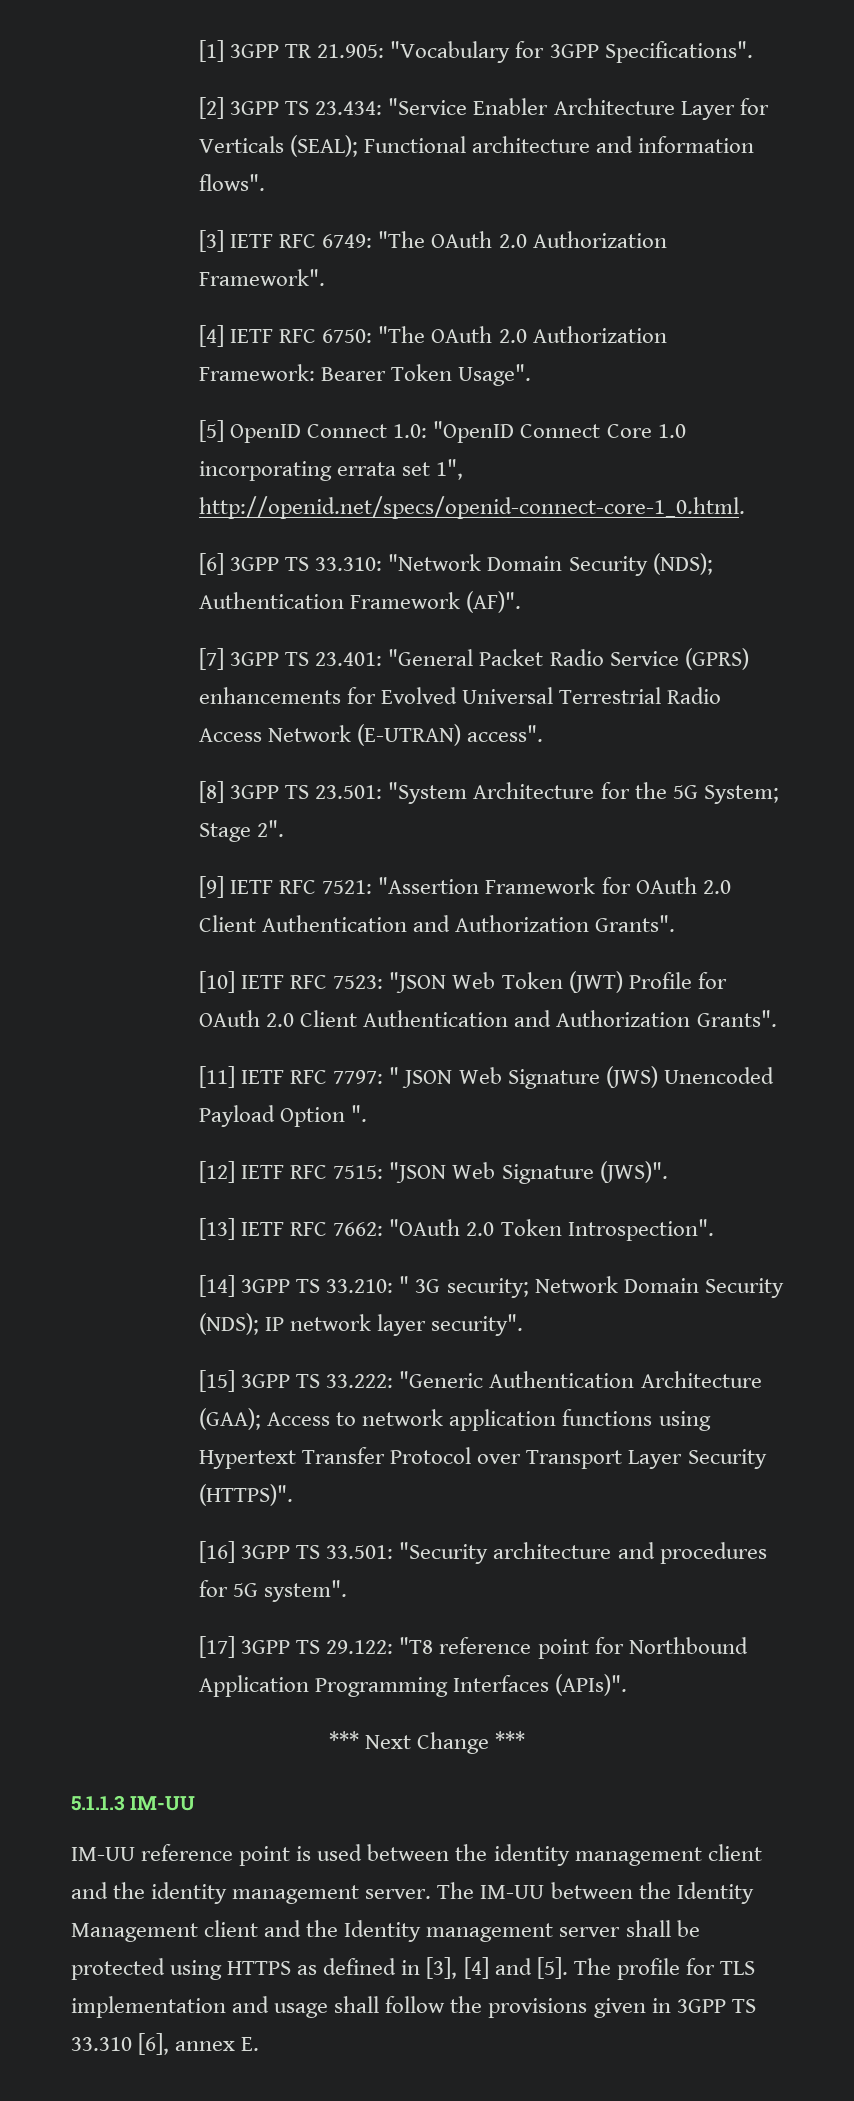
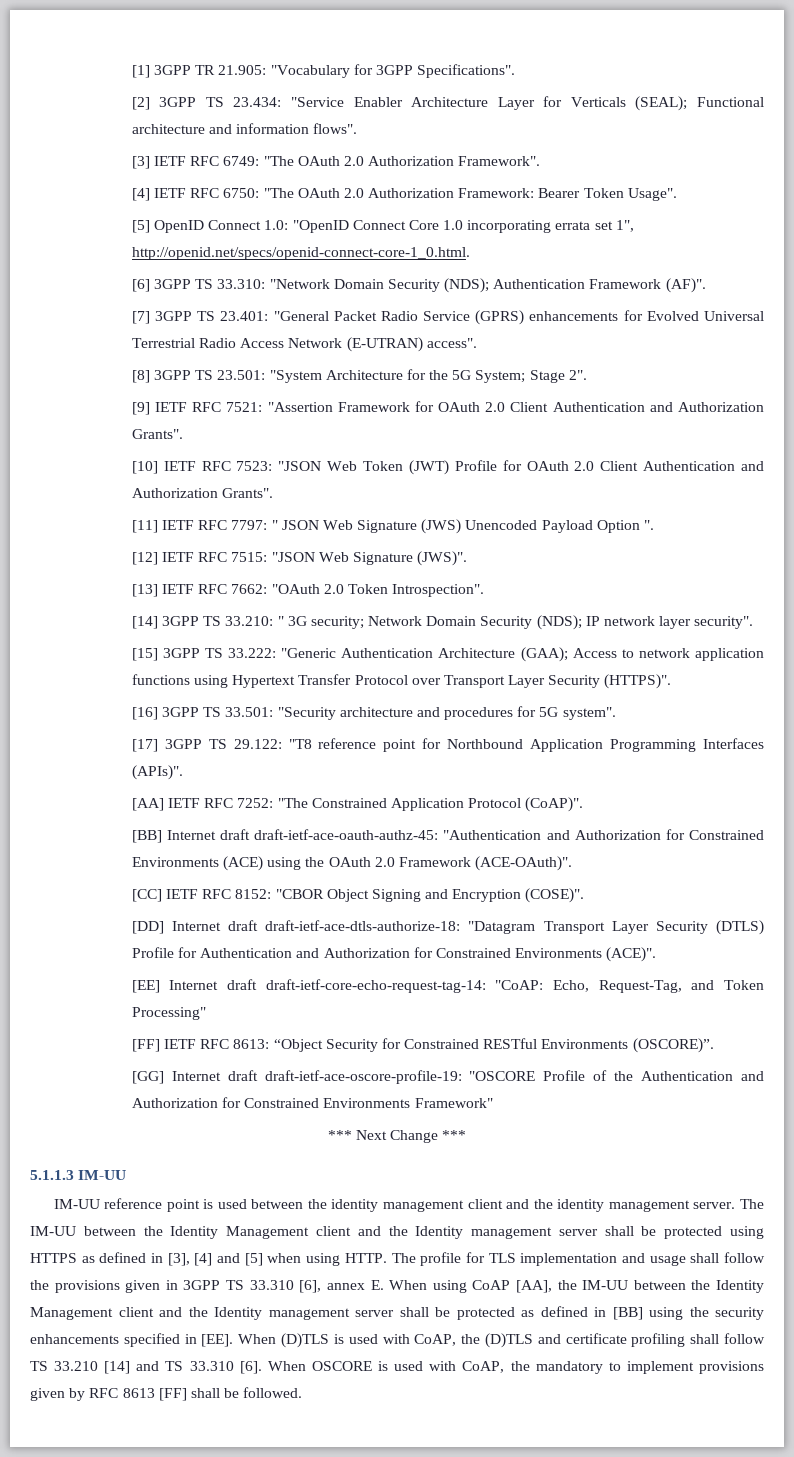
(628, 1685) none -> [131,797,584,812] [131,829,764,843] [131,856,573,871] [131,888,585,903] [131,920,764,935] [131,947,657,962] [131,979,764,993] [131,1007,206,1020] [131,1038,714,1053] [131,1070,764,1084] [131,1097,493,1108] // [AA] IETF RFC 7252: "The Constrained Application Protocol (CoAP)". // [BB] Internet draft draft-ietf-ace-oauth-authz-45: "Authentication and Authorization for Constrained Environments (ACE) using the OAuth 2.0 Framework (ACE-OAuth)". // [CC] IETF RFC 8152: "CBOR Object Signing and Encryption (COSE)". // [DD] Internet draft draft-ietf-ace-dtls-authorize-18: "Datagram Transport Layer Security (DTLS) Profile for Authentication and Authorization for Constrained Environments (ACE)". // [EE] Internet draft draft-ietf-core-echo-request-tag-14: "CoAP: Echo, Request-Tag, and Token Processing" // [FF] IETF RFC 8613: “Object Security for Constrained RESTful Environments (OSCORE)”. // [GG] Internet draft draft-ietf-ace-oscore-profile-19: "OSCORE Profile of the Authentication and Authorization for Constrained Environments Framework"
[536,1957,568,1979] [5]. -> [244,1253,387,1266] [5] when using HTTP.
(260, 2044) none -> [389,1280,764,1293] [30,1306,764,1320] [30,1333,765,1348] [30,1361,765,1374] [30,1387,303,1401] When using CoAP [AA], the IM-UU between the Identity Management client and the Identity management server shall be protected as defined in [BB] using the security enhancements specified in [EE]. When (D)TLS is used with CoAP, the (D)TLS and certificate profiling shall follow TS 33.210 [14] and TS 33.310 [6]. When OSCORE is used with CoAP, the mandatory to implement provisions given by RFC 8613 [FF] shall be followed.

